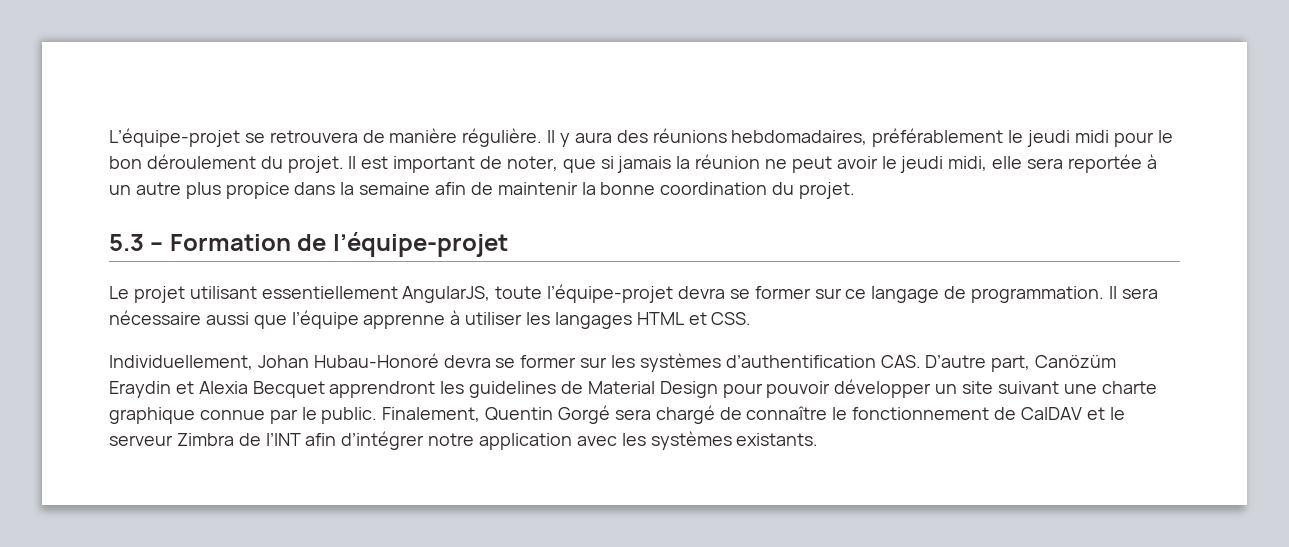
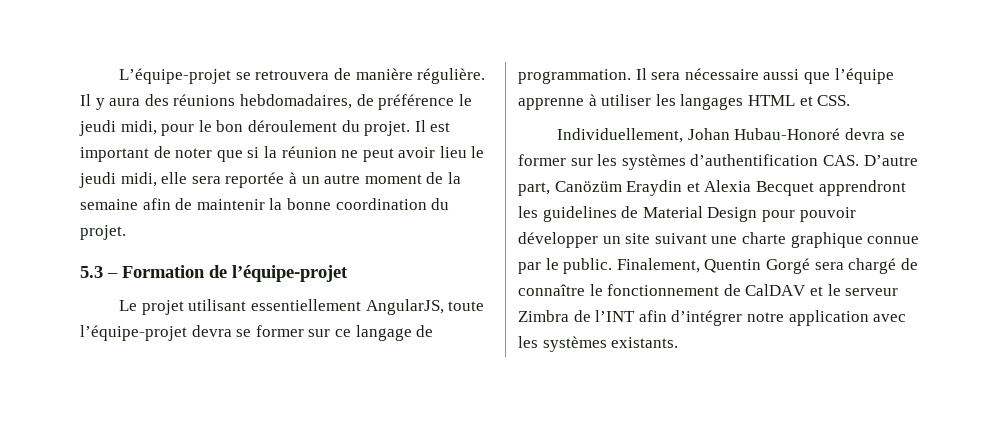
[872,128,1109,147] préférablement le jeudi midi -> [356,94,472,110] [79,120,157,136] de préférence le jeudi midi,
[506,156,558,171] noter, -> [175,148,213,158] noter
[617,156,672,173] jamais -> (260, 152) none
(878, 162) none -> [439,146,467,158] lieu
[185,182,336,199] plus propice dans -> [364,172,444,184] moment de

